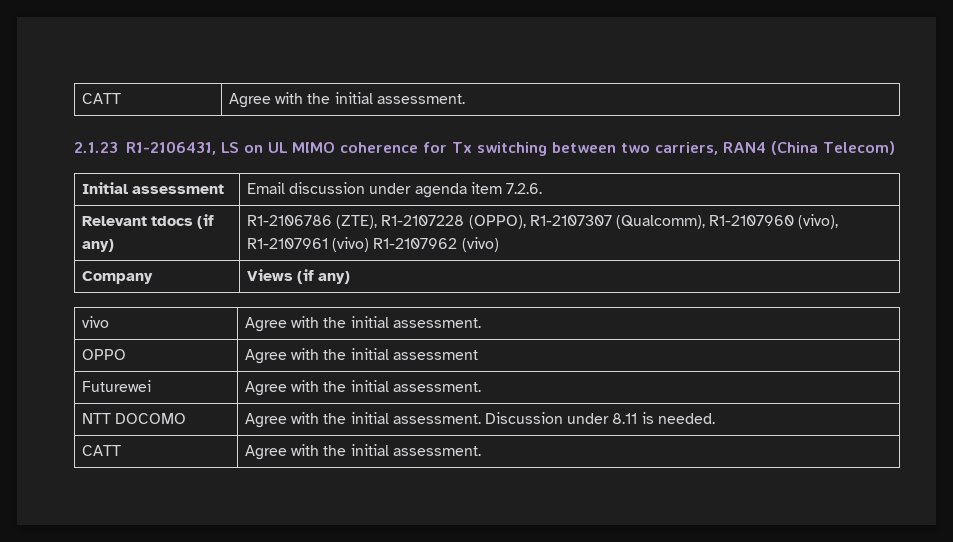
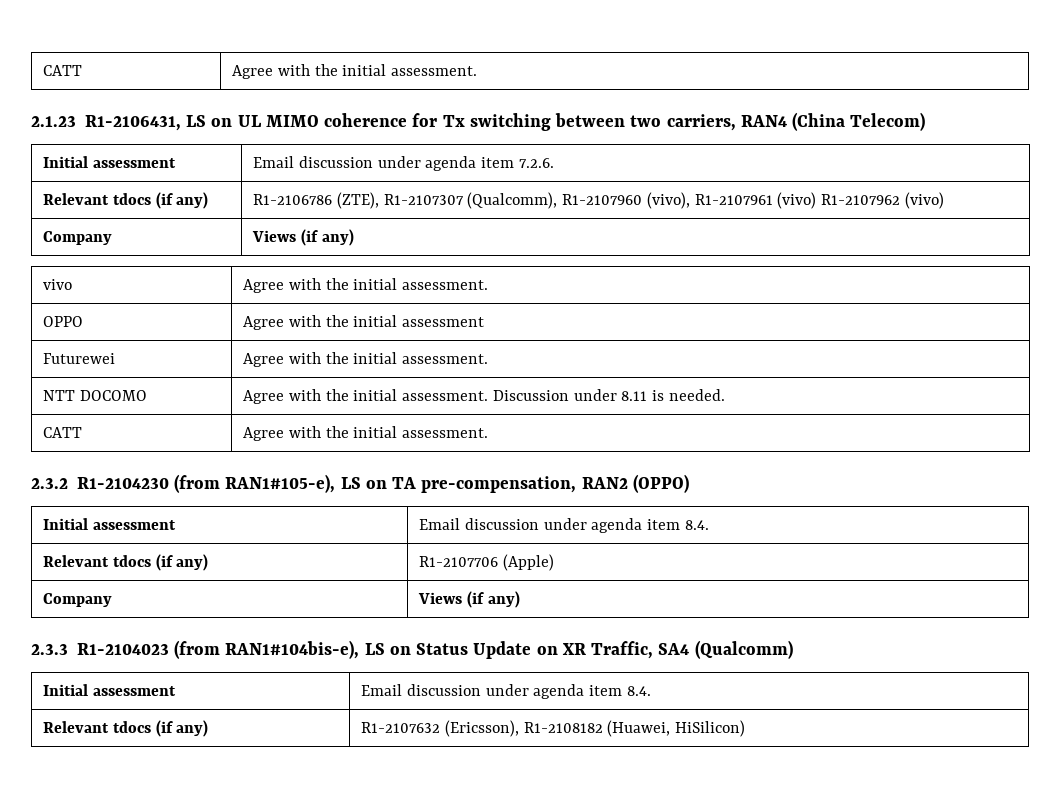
[381,215,526,229] R1-2107228 (OPPO), -> (379, 200) none
(481, 451) none -> [31,474,689,493] [43,518,176,530] [419,518,709,533] [43,554,209,571] [419,554,554,571] [43,593,113,607] [418,591,520,608] [31,640,793,659] [43,684,176,696] [361,684,651,699] [43,720,209,737] [361,720,746,737] // 2.3.2 R1-2104230 (from RAN1#105-e), LS on TA pre-compensation, RAN2 (OPPO) // Initial assessment | Email discussion under agenda item 8.4. // Relevant tdocs (if any) | R1-2107706 (Apple) // Company | Views (if any) // 2.3.3 R1-2104023 (from RAN1#104bis-e), LS on Status Update on XR Traffic, SA4 (Qualcomm) // Initial assessment | Email discussion under agenda item 8.4. // Relevant tdocs (if any) | R1-2107632 (Ericsson), R1-2108182 (Huawei, HiSilicon)

